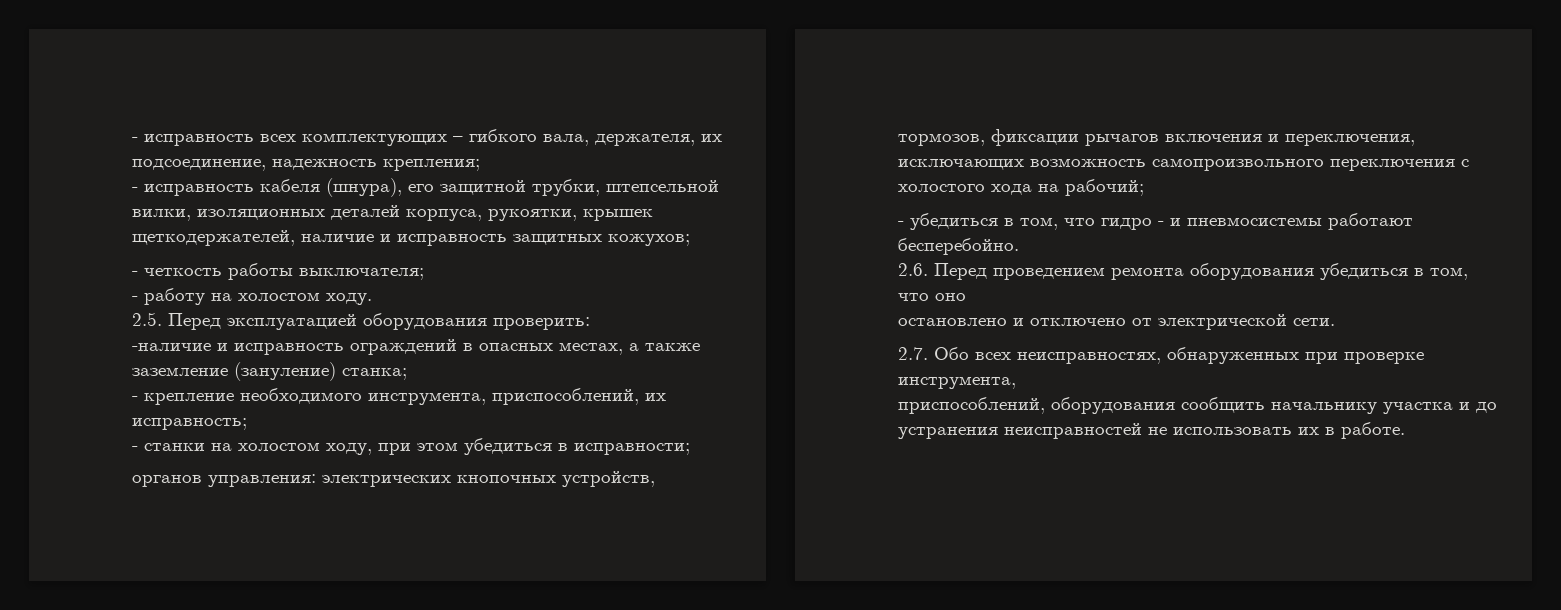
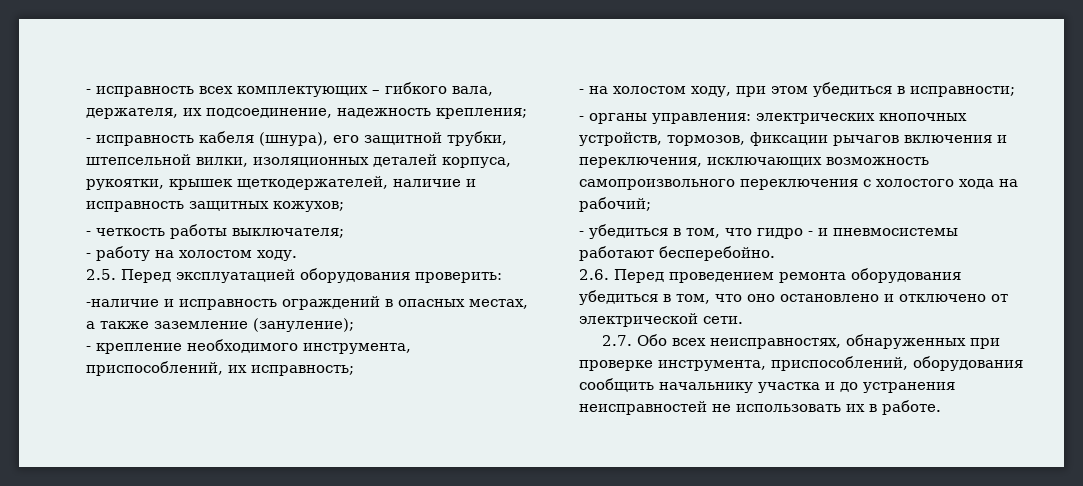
[234,362,407,381] (зануление) станка; -> [253,318,354,332] (зануление);
[144,443,205,451] станки -> (584, 91) none
[132,475,202,487] органов -> [579,113,647,124] - органы
(966, 297) // -> (775, 298) none
(1016, 382) // -> (766, 365) none

